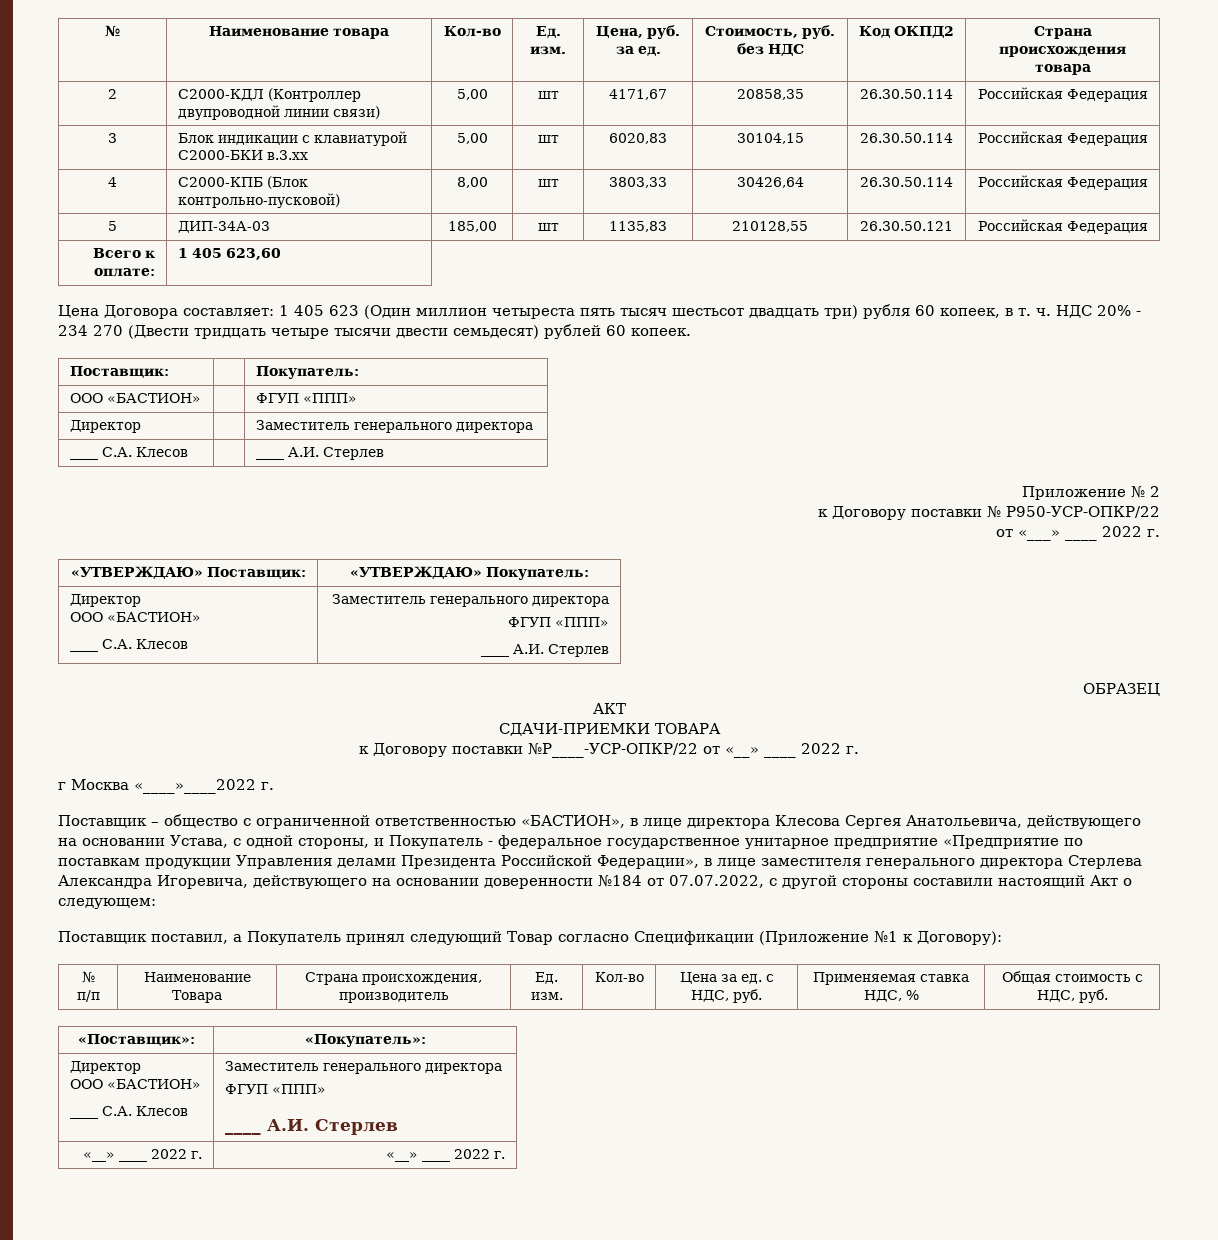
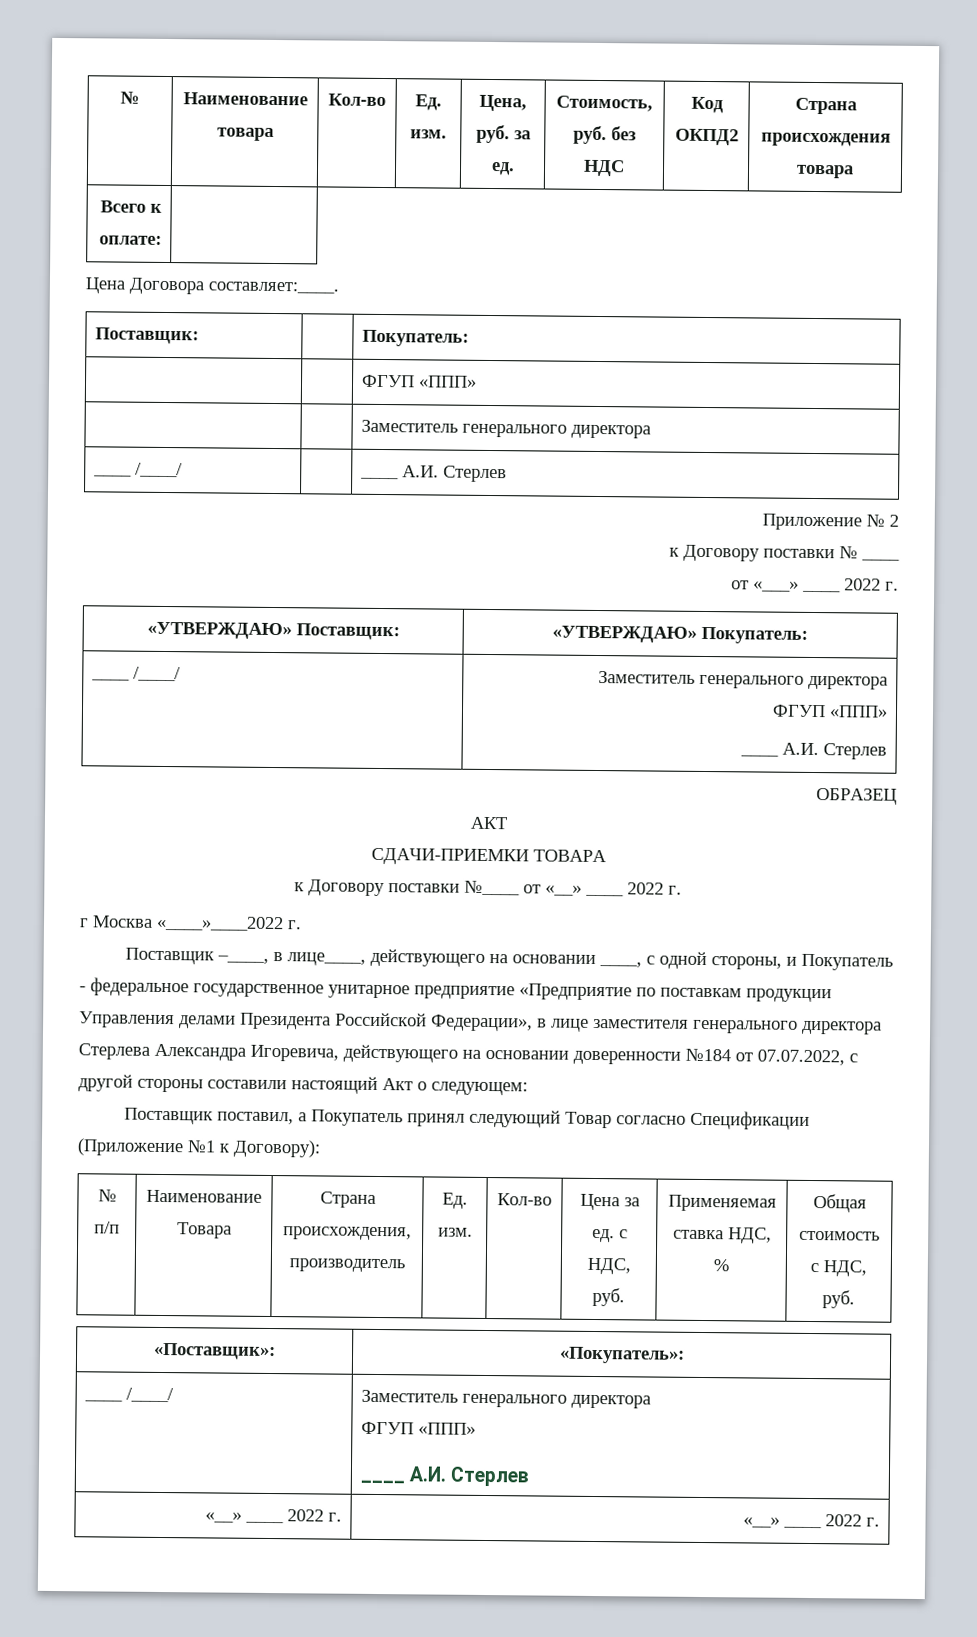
[108,89,117,99] [177,88,361,102] [177,105,380,120] [456,89,488,100] [537,91,559,99] [609,89,667,100] [736,89,804,100] [860,89,953,99] [977,87,1148,102] [108,133,117,143] [177,131,407,146] [177,150,308,160] [456,133,488,144] [537,135,559,143] [609,133,667,144] [736,133,804,144] [860,133,953,143] [977,131,1148,146] [108,177,117,187] [177,176,308,189] [177,193,340,208] [456,177,488,188] [537,179,559,187] [609,177,667,188] [736,177,804,188] [860,177,953,187] [977,175,1148,190] [108,221,117,231] [177,221,270,233] [447,221,497,232] [537,223,559,231] [609,221,667,232] [732,221,808,232] [860,221,953,231] [977,219,1148,234] // 2 | С2000-КДЛ (Контроллер двупроводной линии связи) | 5,00 | шт | 4171,67 | 20858,35 | 26.30.50.114 | Российская Федерация // 3 | Блок индикации с клавиатурой С2000-БКИ в.3.хх | 5,00 | шт | 6020,83 | 30104,15 | 26.30.50.114 | Российская Федерация // 4 | С2000-КПБ (Блок контрольно-пусковой) | 8,00 | шт | 3803,33 | 30426,64 | 26.30.50.114 | Российская Федерация // 5 | ДИП-34А-03 | 185,00 | шт | 1135,83 | 210128,55 | 26.30.50.121 | Российская Федерация -> (854, 171) none
[177,248,281,260] 1 405 623,60 -> (163, 240) none
[183,304,1141,319] [58,324,691,339] составляет: 1 405 623 (Один миллион четыреста пять тысяч шестьсот двадцать три) рубля 60 копеек, в т. ч. НДС 20% - 234 270 (Двести тридцать четыре тысячи двести семьдесят) рублей 60 копеек. -> [208,281,339,294] составляет:____.
[69,393,201,403] [255,393,357,403] [69,420,141,433] ООО «БАСТИОН» | | ФГУП «ППП» // Директор -> [360,374,477,388] | | ФГУП «ППП» //
[101,447,188,457] С.А. Клесов -> [134,462,183,478] /____/
[1006,506,1160,518] Р950-УСР-ОПКР/22 -> [861,558,900,561] ____
[69,594,141,607] [69,612,201,622] [69,649,98,652] [101,639,188,649] Директор // ООО «БАСТИОН» // ____ С.А. Клесов -> [90,666,181,682] ____ /____/
[528,743,698,758] №Р____-УСР-ОПКР/22 -> [464,879,520,896] №____
[151,814,1141,829] [58,835,228,848] – общество с ограниченной ответственностью «БАСТИОН», в лице директора Клесова Сергея Анатольевича, действующего на основании Устава, -> [217,948,643,968] –____, в лице____, действующего на основании ____,
[69,1061,141,1074] [69,1079,201,1089] [69,1116,98,1119] [101,1106,188,1116] Директор // ООО «БАСТИОН» // ____ С.А. Клесов -> [83,1387,174,1403] ____ /____/

